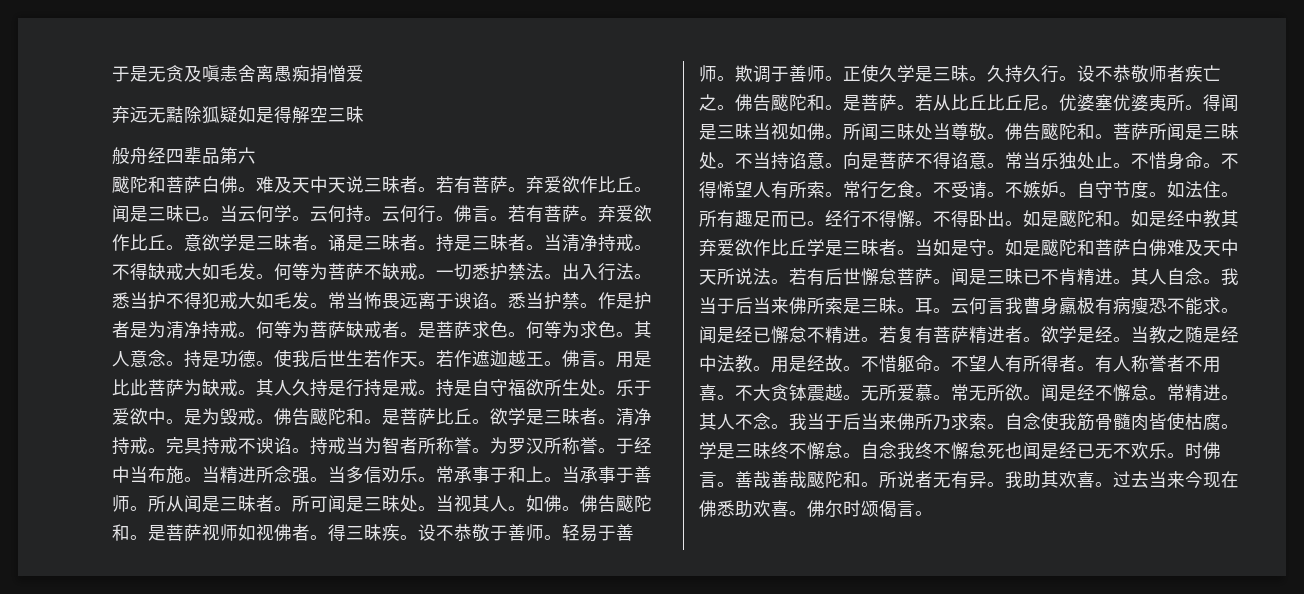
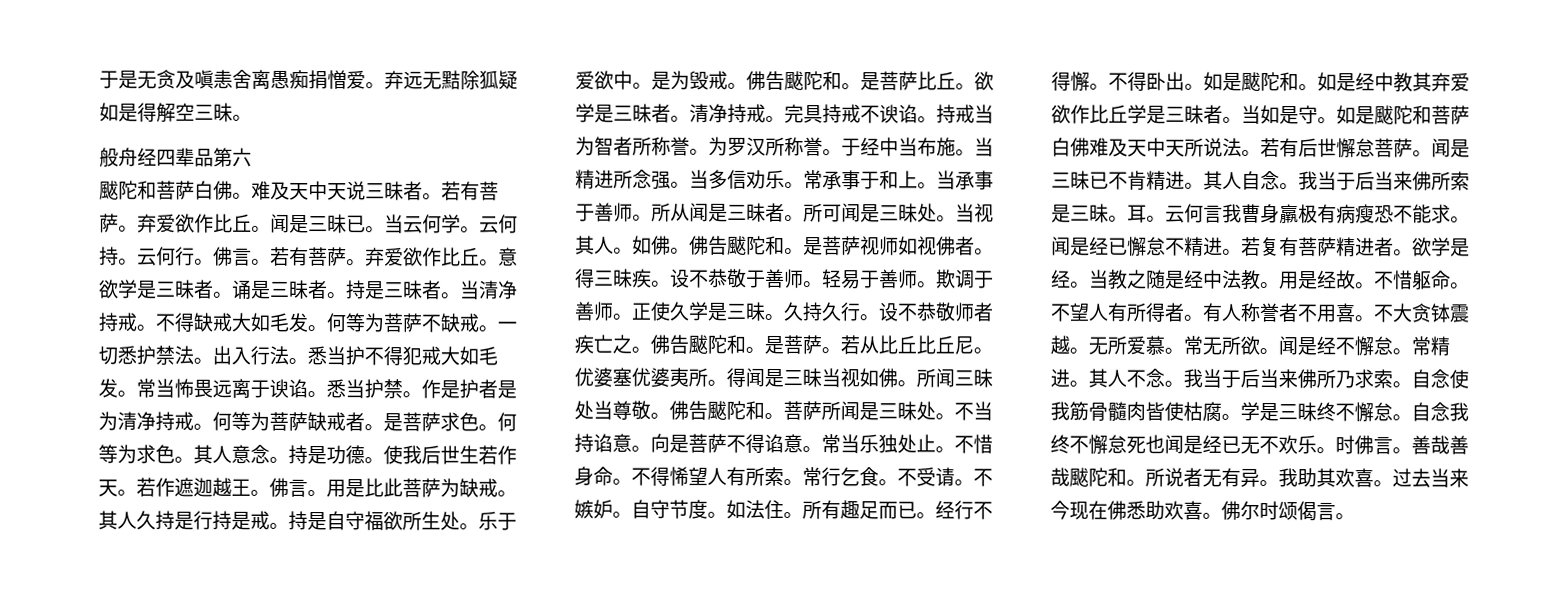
(364, 73) // -> [365,82,385,89] 。
(364, 114) none -> [232,114,252,121] 。

